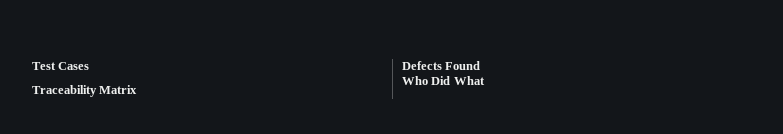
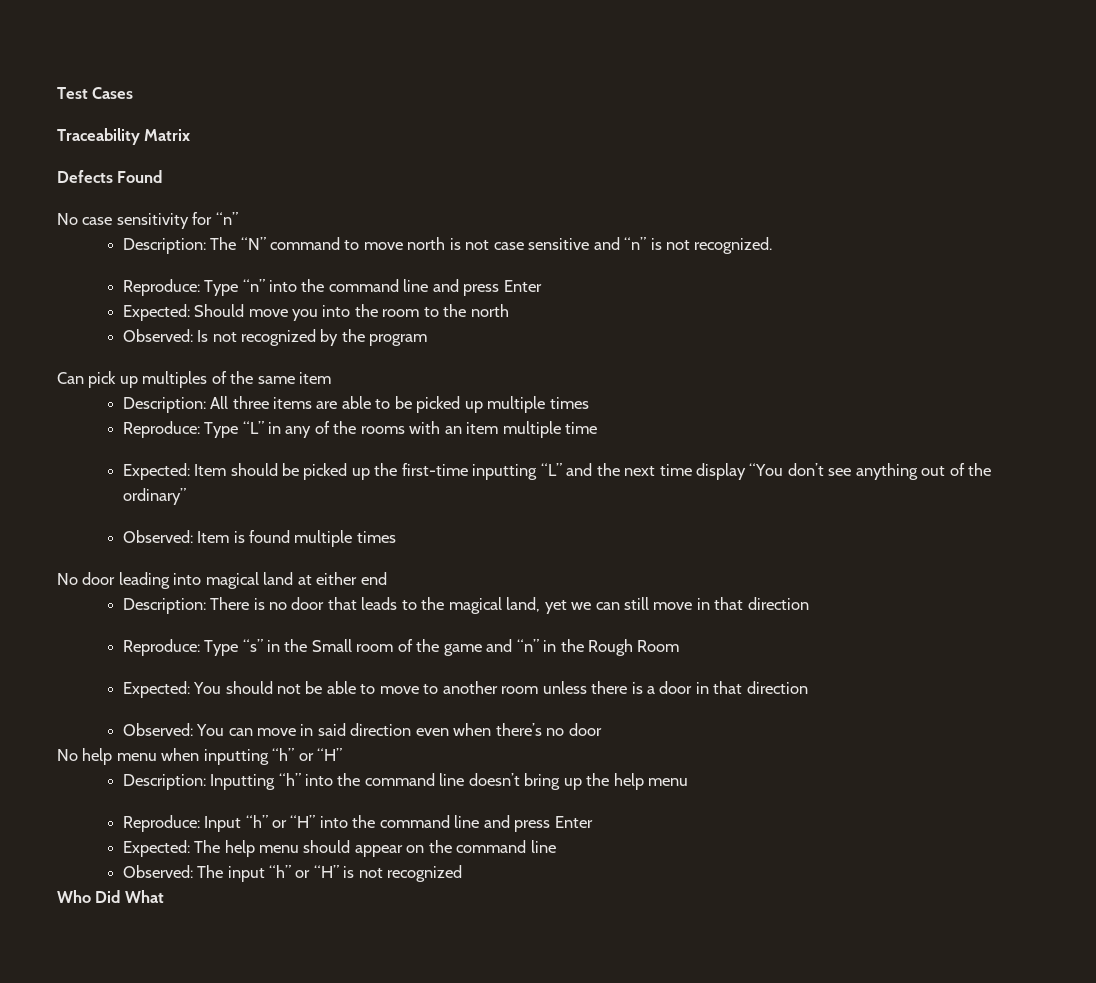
(481, 65) none -> [57,212,238,229] [122,237,773,254] [122,279,542,296] [122,304,509,321] [122,329,428,346] [57,371,332,388] [122,396,589,413] [122,421,598,438] [122,463,992,480] [122,488,186,505] [122,530,396,547] [57,572,387,589] [122,597,809,614] [122,639,680,656] [122,681,808,698] [122,723,602,736] [57,748,343,765] [122,773,689,790] [122,815,593,832] [122,840,556,857] [122,865,463,882] // No case sensitivity for “n” // Description: The “N” command to move north is not case sensitive and “n” is not recognized. // Reproduce: Type “n” into the command line and press Enter // Expected: Should move you into the room to the north // Observed: Is not recognized by the program // Can pick up multiples of the same item // Description: All three items are able to be picked up multiple times // Reproduce: Type “L” in any of the rooms with an item multiple time // Expected: Item should be picked up the first-time inputting “L” and the next time display “You don’t see anything out of the ordinary” // Observed: Item is found multiple times // No door leading into magical land at either end // Description: There is no door that leads to the magical land, yet we can still move in that direction // Reproduce: Type “s” in the Small room of the game and “n” in the Rough Room // Expected: You should not be able to move to another room unless there is a door in that direction // Observed: You can move in said direction even when there’s no door // No help menu when inputting “h” or “H” // Description: Inputting “h” into the command line doesn’t bring up the help menu // Reproduce: Input “h” or “H” into the command line and press Enter // Expected: The help menu should appear on the command line // Observed: The input “h” or “H” is not recognized

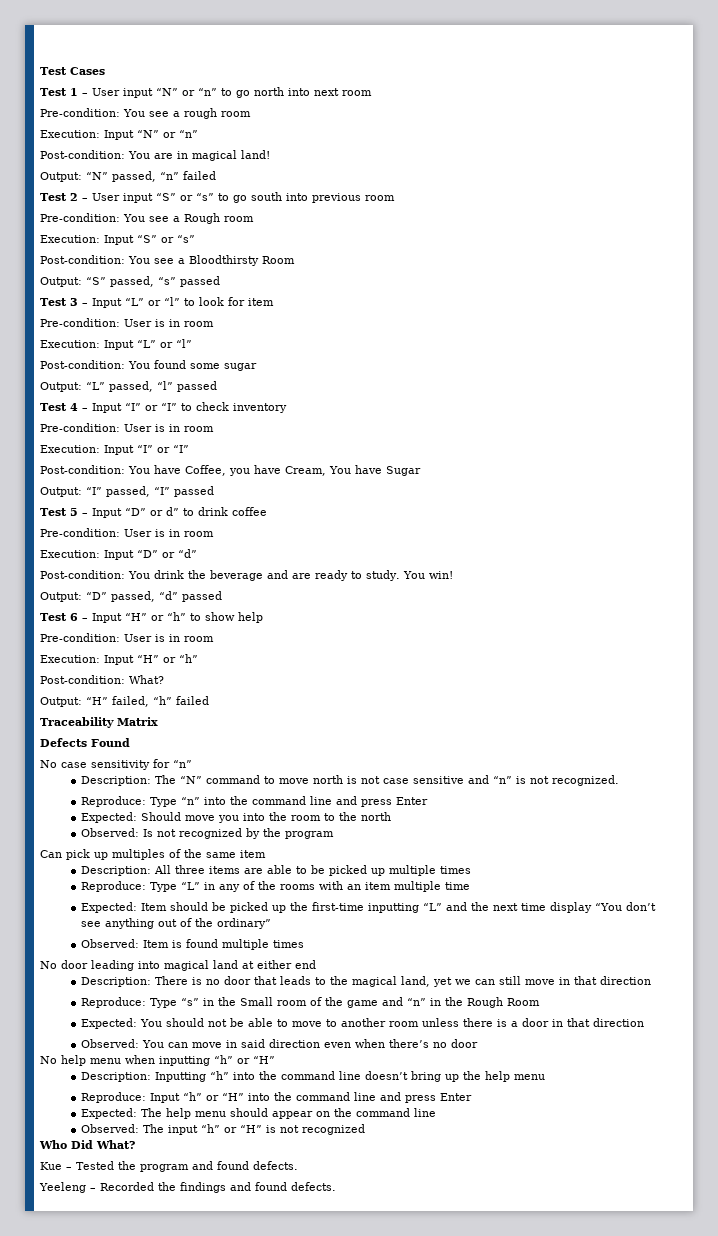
(134, 93) none -> [40,87,372,98] [40,108,251,119] [40,130,198,140] [40,150,270,161] [40,171,216,182] [40,192,395,203] [40,213,254,224] [40,235,195,245] [40,255,295,266] [40,276,220,287] [40,297,274,308] [40,318,214,327] [40,339,192,350] [40,360,257,371] [40,381,217,392] [40,402,287,413] [40,423,214,432] [40,445,189,455] [40,465,421,476] [40,486,214,497] [40,507,267,518] [40,528,214,537] [40,549,197,560] [40,570,453,581] [40,591,222,602] [40,612,263,623] [40,633,214,642] [40,654,198,665] [40,675,164,684] [40,696,209,707] // Test 1 – User input “N” or “n” to go north into next room // Pre-condition: You see a rough room // Execution: Input “N” or “n” // Post-condition: You are in magical land! // Output: “N” passed, “n” failed // Test 2 – User input “S” or “s” to go south into previous room // Pre-condition: You see a Rough room // Execution: Input “S” or “s” // Post-condition: You see a Bloodthirsty Room // Output: “S” passed, “s” passed // Test 3 – Input “L” or “l” to look for item // Pre-condition: User is in room // Execution: Input “L” or “l” // Post-condition: You found some sugar // Output: “L” passed, “l” passed // Test 4 – Input “I” or “I” to check inventory // Pre-condition: User is in room // Execution: Input “I” or “I” // Post-condition: You have Coffee, you have Cream, You have Sugar // Output: “I” passed, “I” passed // Test 5 – Input “D” or d” to drink coffee // Pre-condition: User is in room // Execution: Input “D” or “d” // Post-condition: You drink the beverage and are ready to study. You win! // Output: “D” passed, “d” passed // Test 6 – Input “H” or “h” to show help // Pre-condition: User is in room // Execution: Input “H” or “h” // Post-condition: What? // Output: “H” failed, “h” failed
[124,890,164,903] What -> [96,1140,135,1149] [40,1161,298,1172] [39,1182,336,1193] What? // Kue – Tested the program and found defects. // Yeeleng – Recorded the findings and found defects.

